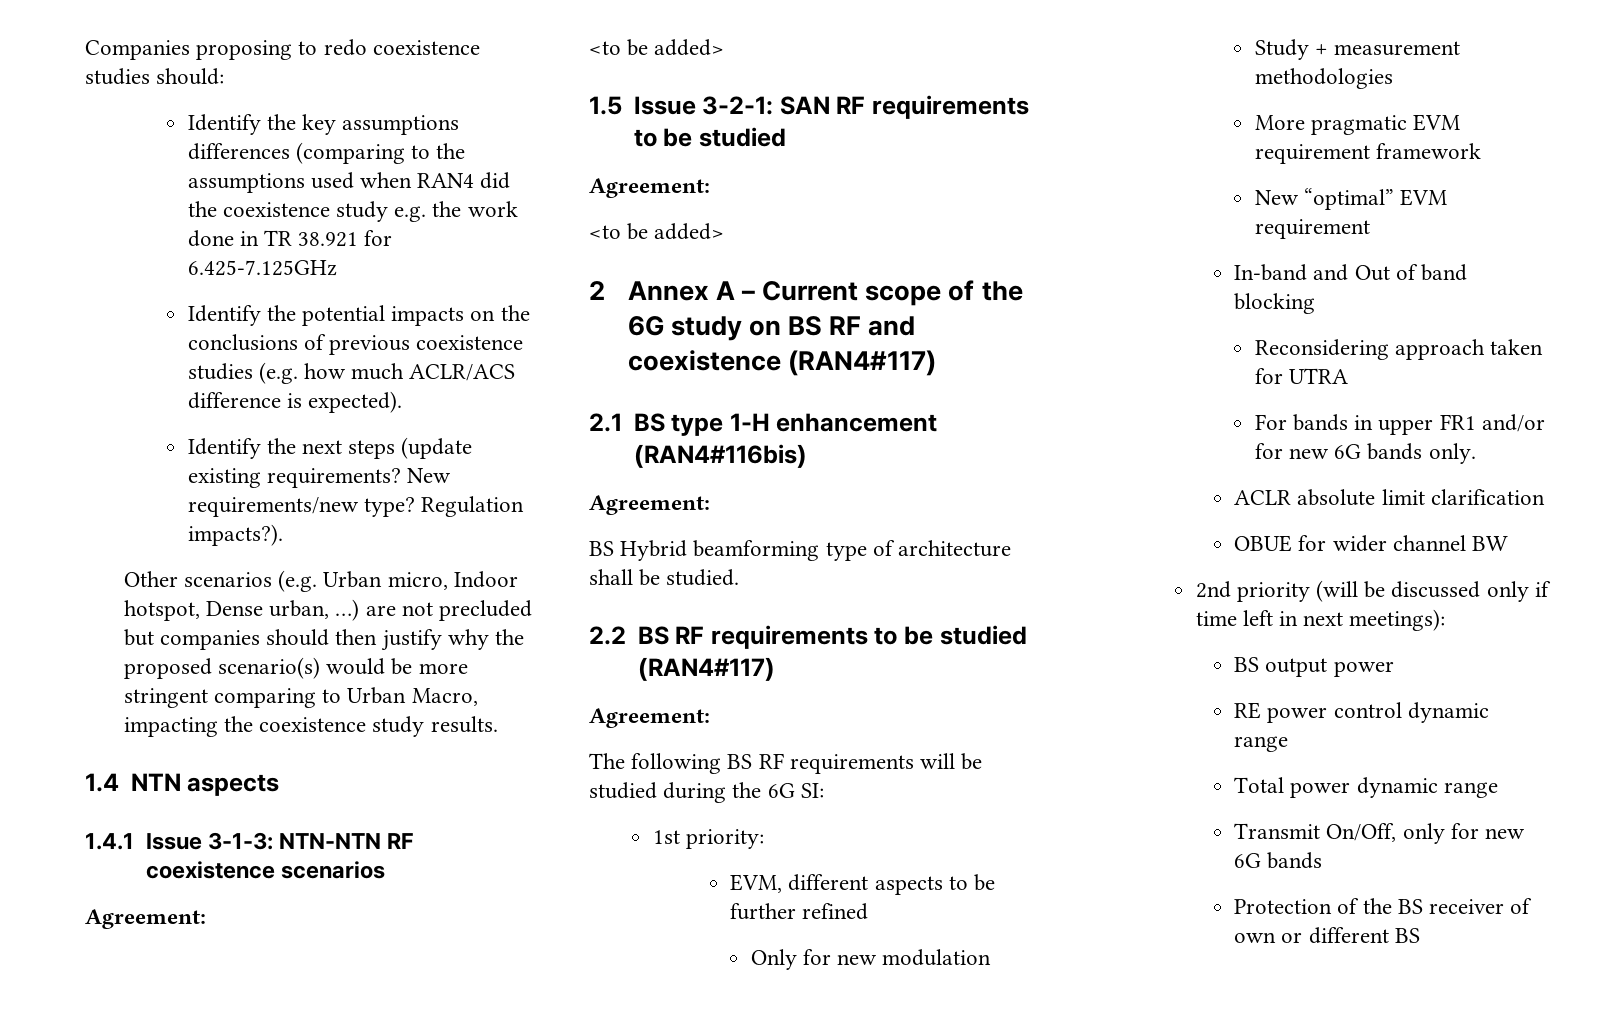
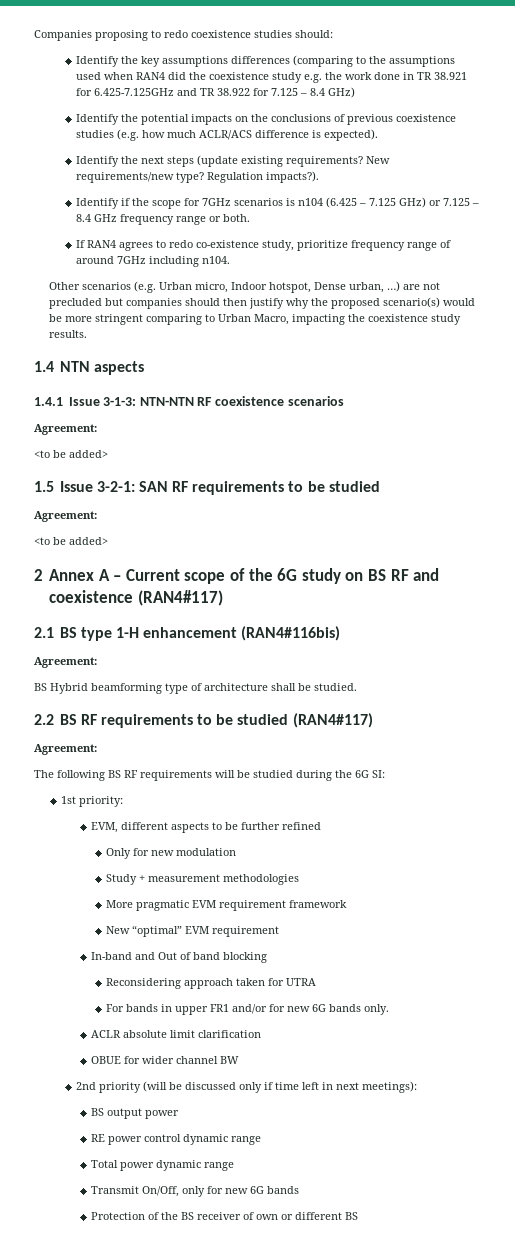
(337, 268) none -> [177,87,356,98] and TR 38.922 for 7.125 – 8.4 GHz)
(283, 535) none -> [76,197,480,209] [76,214,251,225] [76,240,452,251] [76,256,231,267] // Identify if the scope for 7GHz scenarios is n104 (6.425 – 7.125 GHz) or 7.125 – 8.4 GHz frequency range or both. // If RAN4 agrees to redo co-existence study, prioritize frequency range of around 7GHz including n104.

